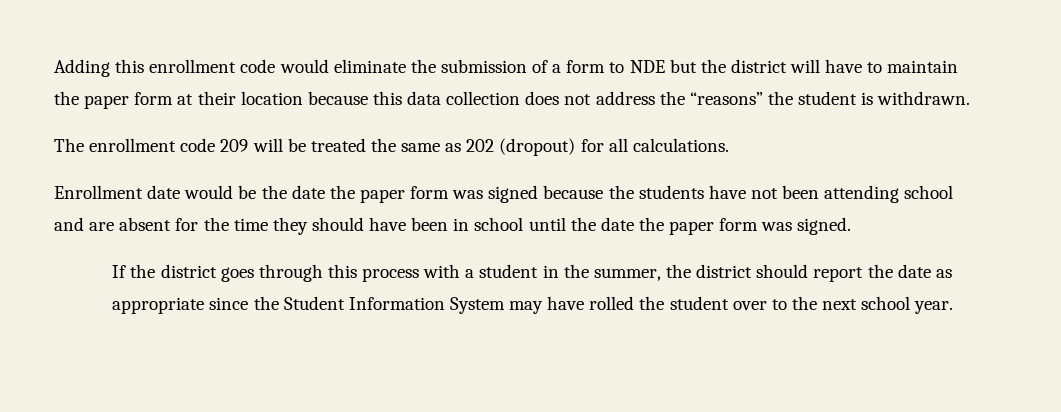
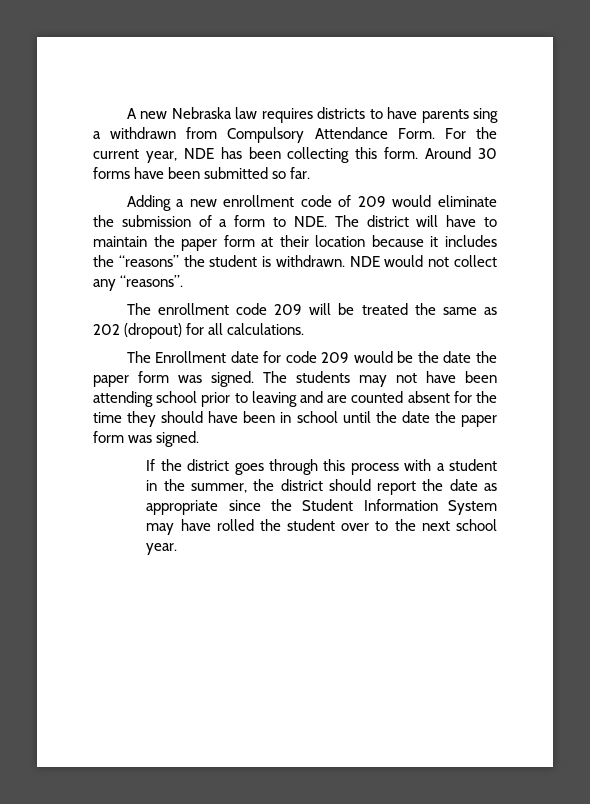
[54,59,276,77] Adding this enrollment code -> [126,107,498,123] [93,127,498,143] [93,147,498,163] [93,167,311,179] [126,195,386,211] A new Nebraska law requires districts to have parents sing a withdrawn from Compulsory Attendance Form. For the current year, NDE has been collecting this form. Around 30 forms have been submitted so far. // Adding a new enrollment code of 209
[629,59,726,73] NDE but the -> [293,215,359,227] NDE. The
[372,91,655,105] this data collection does not address -> [430,235,497,247] it includes
(971, 98) none -> [349,255,497,267] [93,275,184,291] NDE would not collect any “reasons”.
(729, 145) none -> [126,351,151,363] The
(181, 192) none -> [263,351,350,363] for code 209
[488,185,954,203] signed because the students have not been attending school -> [211,371,497,387] [93,391,297,407] signed. The students may not have been attending school prior to leaving
(115, 226) none -> [351,391,404,403] counted

